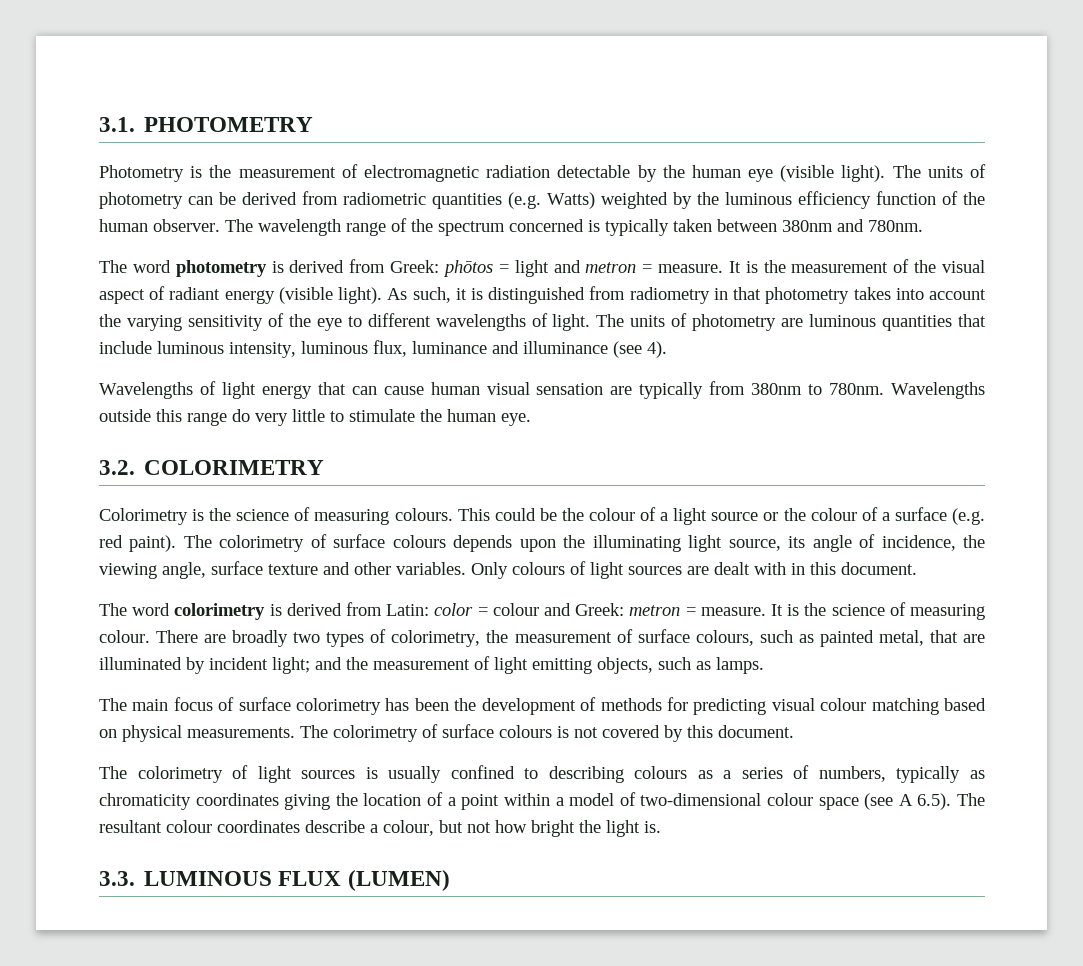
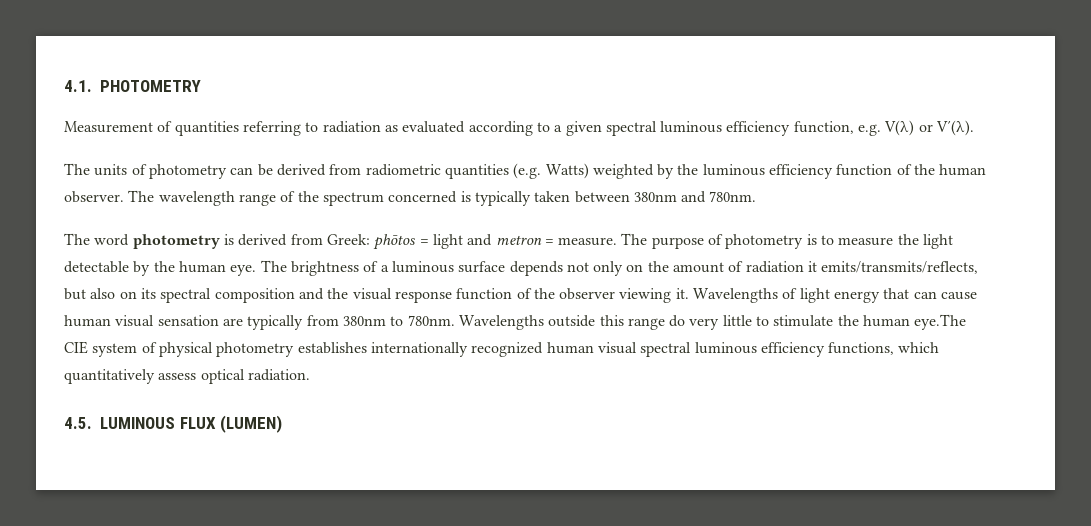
[99,117,135,132] 3.1. -> [64,80,92,92] 4.1.
[99,164,886,182] Photometry is the measurement of electromagnetic radiation detectable by the human eye (visible light). -> [64,120,975,136] Measurement of quantities referring to radiation as evaluated according to a given spectral luminous efficiency function, e.g. V(λ) or V′(λ). //
[728,259,986,273] [99,286,986,304] [99,313,987,331] [99,340,667,358] It is the measurement of the visual aspect of radiant energy (visible light). As such, it is distinguished from radiometry in that photometry takes into account the varying sensitivity of the eye to different wavelengths of light. The units of photometry are luminous quantities that include luminous intensity, luminous flux, luminance and illuminance (see 4). // -> [621,233,954,249] [64,260,979,276] [64,288,689,303] The purpose of photometry is to measure the light detectable by the human eye. The brightness of a luminous surface depends not only on the amount of radiation it emits/transmits/reflects, but also on its spectral composition and the visual response function of the observer viewing it.
[501,413,531,426] [99,460,325,475] [99,507,986,525] [99,534,986,552] [99,561,917,579] [99,602,986,620] [99,629,985,647] [99,656,764,674] [99,697,986,715] [99,724,794,742] [99,765,985,783] [99,792,985,810] [99,820,661,837] [99,871,135,886] eye. // 3.2. COLORIMETRY // Colorimetry is the science of measuring colours. This could be the colour of a light source or the colour of a surface (e.g. red paint). The colorimetry of surface colours depends upon the illuminating light source, its angle of incidence, the viewing angle, surface texture and other variables. Only colours of light sources are dealt with in this document. // The word colorimetry is derived from Latin: color = colour and Greek: metron = measure. It is the science of measuring colour. There are broadly two types of colorimetry, the measurement of surface colours, such as painted metal, that are illuminated by incident light; and the measurement of light emitting objects, such as lamps. // The main focus of surface colorimetry has been the development of methods for predicting visual colour matching based on physical measurements. The colorimetry of surface colours is not covered by this document. // The colorimetry of light sources is usually confined to describing colours as a series of numbers, typically as chromaticity coordinates giving the location of a point within a model of two-dimensional colour space (see A 6.5). The resultant colour coordinates describe a colour, but not how bright the light is. // 3.3. -> [914,314,967,330] [64,341,940,357] [64,369,310,384] [64,417,92,429] eye.The CIE system of physical photometry establishes internationally recognized human visual spectral luminous efficiency functions, which quantitatively assess optical radiation. // 4.5.

